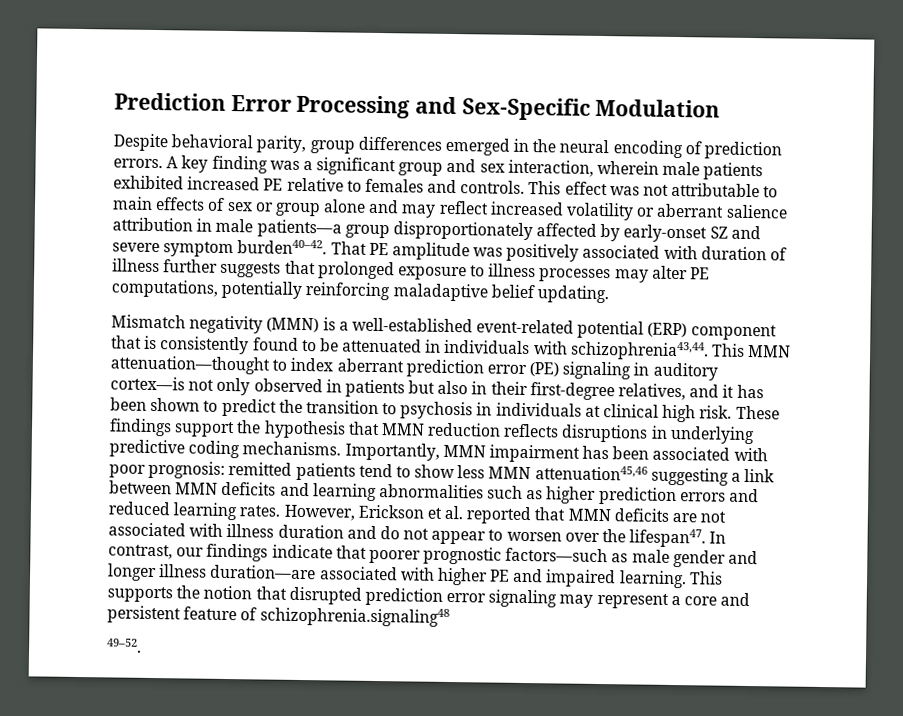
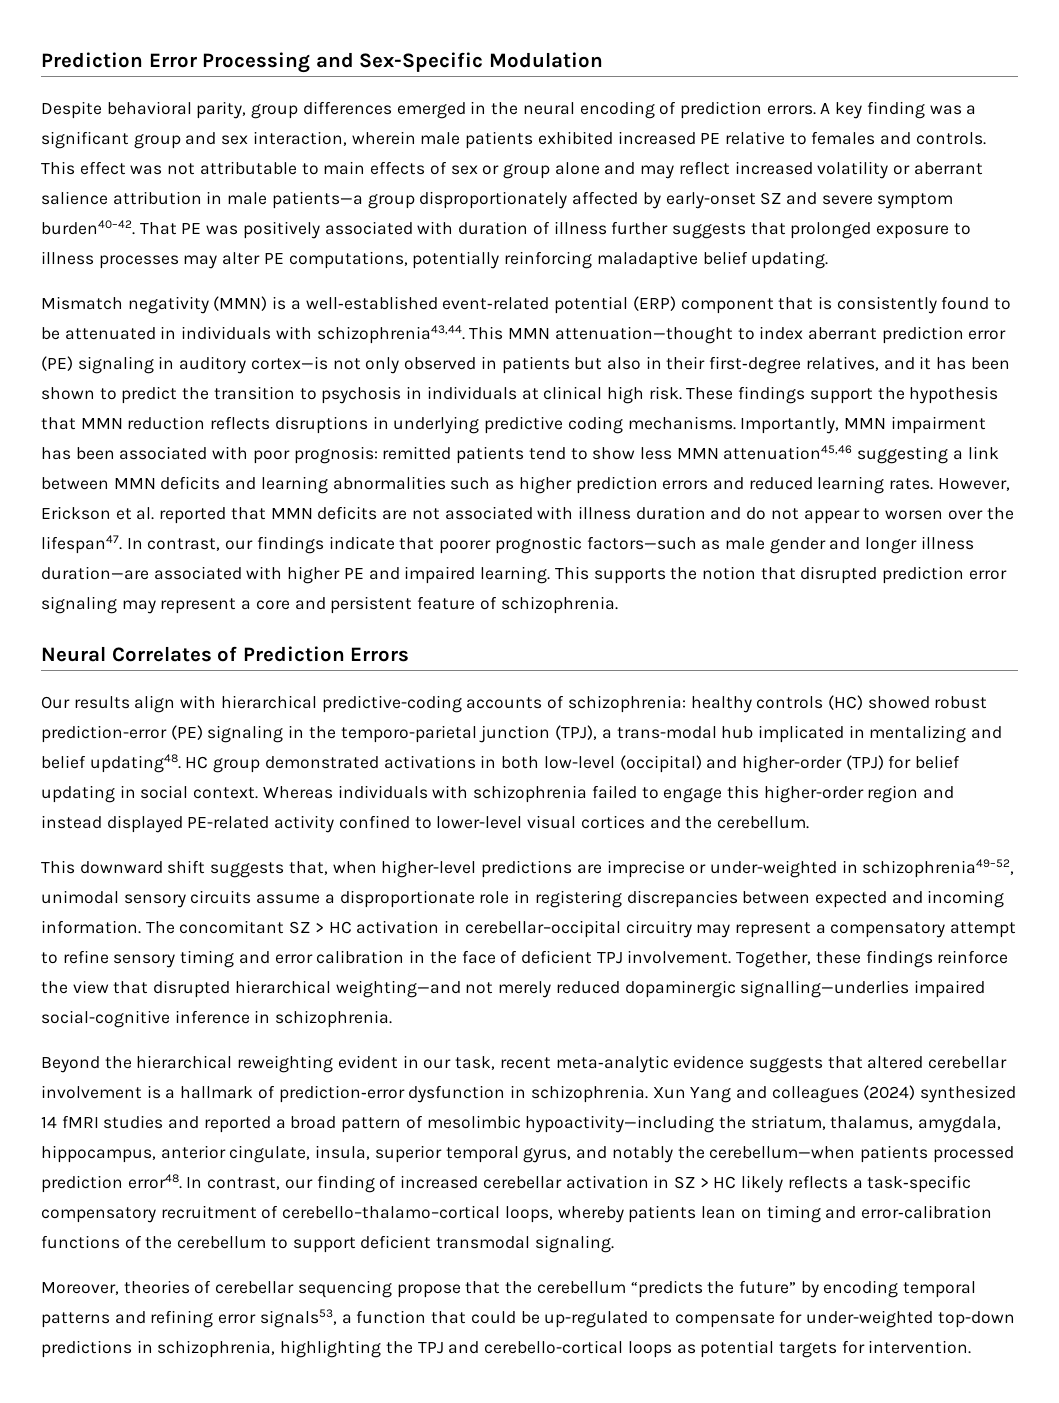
[391,242,470,261] amplitude -> (202, 228) none
[259,606,450,627] [107,638,142,653] schizophrenia.signaling48 // 49–52. -> [500,596,618,614] [41,646,410,662] [41,695,988,713] [41,725,1003,743] [41,754,961,773] [41,785,955,803] [41,815,809,833] [41,859,1015,878] [41,890,1005,908] [41,920,1017,938] [41,950,1009,968] [41,980,985,998] [41,1010,393,1028] [41,1055,1008,1073] [41,1085,1017,1103] [41,1115,1002,1133] [41,1145,1014,1163] [41,1174,972,1193] [41,1205,992,1223] [41,1235,614,1253] [41,1280,977,1298] [41,1309,1015,1328] [41,1340,972,1358] schizophrenia. // Neural Correlates of Prediction Errors // Our results align with hierarchical predictive-coding accounts of schizophrenia: healthy controls (HC) showed robust prediction-error (PE) signaling in the temporo-parietal junction (TPJ), a trans-modal hub implicated in mentalizing and belief updating48. HC group demonstrated activations in both low-level (occipital) and higher-order (TPJ) for belief updating in social context. Whereas individuals with schizophrenia failed to engage this higher-order region and instead displayed PE-related activity confined to lower-level visual cortices and the cerebellum. // This downward shift suggests that, when higher-level predictions are imprecise or under-weighted in schizophrenia49–52, unimodal sensory circuits assume a disproportionate role in registering discrepancies between expected and incoming information. The concomitant SZ > HC activation in cerebellar–occipital circuitry may represent a compensatory attempt to refine sensory timing and error calibration in the face of deficient TPJ involvement. Together, these findings reinforce the view that disrupted hierarchical weighting—and not merely reduced dopaminergic signalling—underlies impaired social-cognitive inference in schizophrenia. // Beyond the hierarchical reweighting evident in our task, recent meta‐analytic evidence suggests that altered cerebellar involvement is a hallmark of prediction‐error dysfunction in schizophrenia. Xun Yang and colleagues (2024) synthesized 14 fMRI studies and reported a broad pattern of mesolimbic hypoactivity—including the striatum, thalamus, amygdala, hippocampus, anterior cingulate, insula, superior temporal gyrus, and notably the cerebellum—when patients processed prediction error48. In contrast, our finding of increased cerebellar activation in SZ > HC likely reflects a task‐specific compensatory recruitment of cerebello–thalamo–cortical loops, whereby patients lean on timing and error‐calibration functions of the cerebellum to support deficient transmodal signaling. // Moreover, theories of cerebellar sequencing propose that the cerebellum “predicts the future” by encoding temporal patterns and refining error signals53, a function that could be up-regulated to compensate for under-weighted top-down predictions in schizophrenia, highlighting the TPJ and cerebello-cortical loops as potential targets for intervention.

